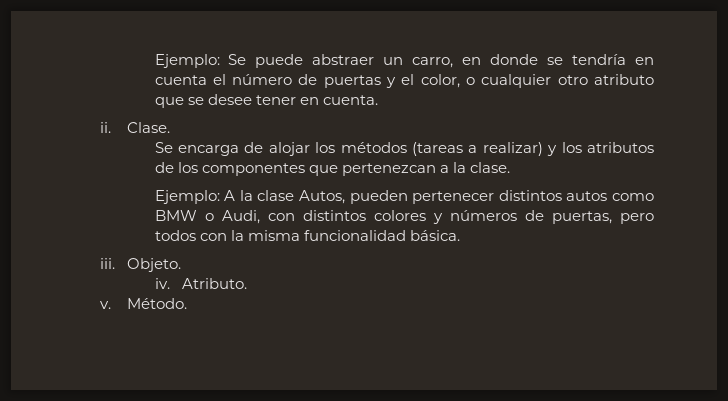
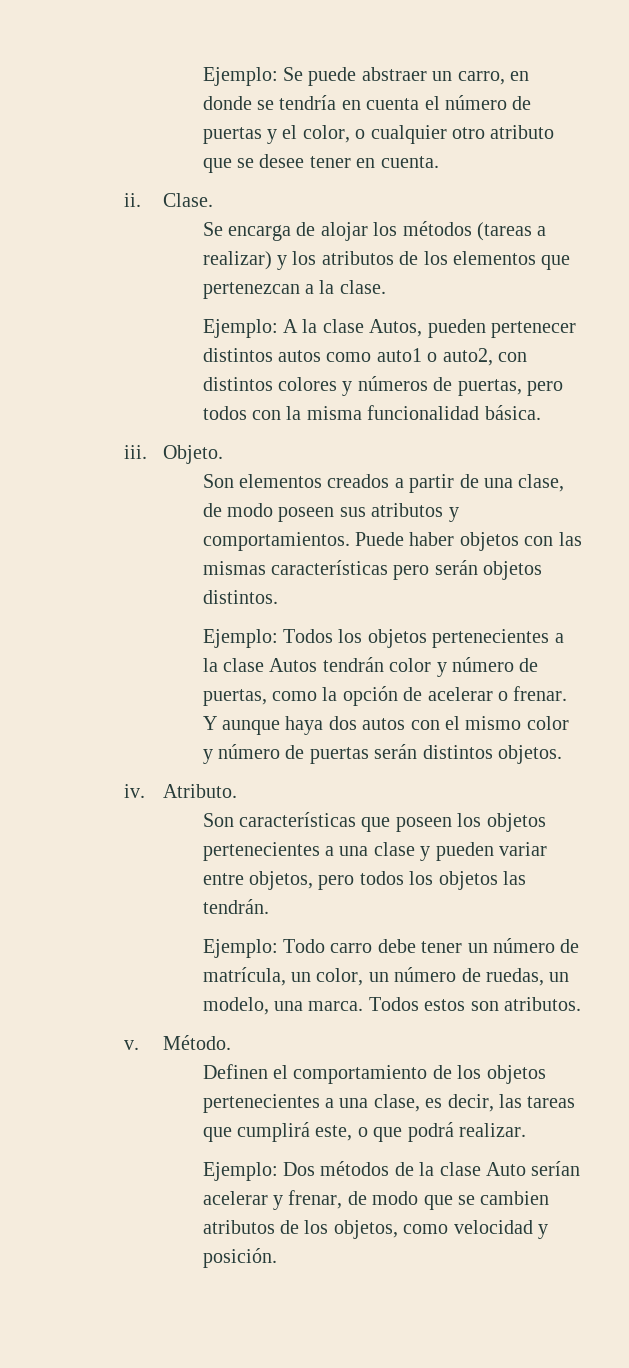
[201,163,305,176] componentes -> [453,251,537,265] elementos
[154,210,260,224] BMW o Audi, -> [376,348,493,366] auto1 o auto2,
[154,278,247,289] [100,298,188,309] iv. Atributo. // v. Método. -> [202,474,565,493] [202,503,459,522] [202,532,582,551] [202,560,543,580] [202,590,278,604] [202,629,564,648] [202,657,539,677] [202,686,568,706] [202,716,569,735] [202,744,563,764] [124,784,238,798] [202,812,546,832] [202,842,548,861] [202,871,527,890] [202,899,269,914] [202,938,580,958] [202,967,570,986] [202,997,582,1015] [124,1035,232,1050] [202,1064,546,1084] [202,1094,576,1113] [202,1122,527,1142] [202,1161,581,1181] [202,1190,550,1210] [202,1220,549,1239] [202,1248,277,1268] Son elementos creados a partir de una clase, de modo poseen sus atributos y comportamientos. Puede haber objetos con las mismas características pero serán objetos distintos. // Ejemplo: Todos los objetos pertenecientes a la clase Autos tendrán color y número de puertas, como la opción de acelerar o frenar. Y aunque haya dos autos con el mismo color y número de puertas serán distintos objetos. // iv. Atributo. // Son características que poseen los objetos pertenecientes a una clase y pueden variar entre objetos, pero todos los objetos las tendrán. // Ejemplo: Todo carro debe tener un número de matrícula, un color, un número de ruedas, un modelo, una marca. Todos estos son atributos. // v. Método. // Definen el comportamiento de los objetos pertenecientes a una clase, es decir, las tareas que cumplirá este, o que podrá realizar. // Ejemplo: Dos métodos de la clase Auto serían acelerar y frenar, de modo que se cambien atributos de los objetos, como velocidad y posición.

